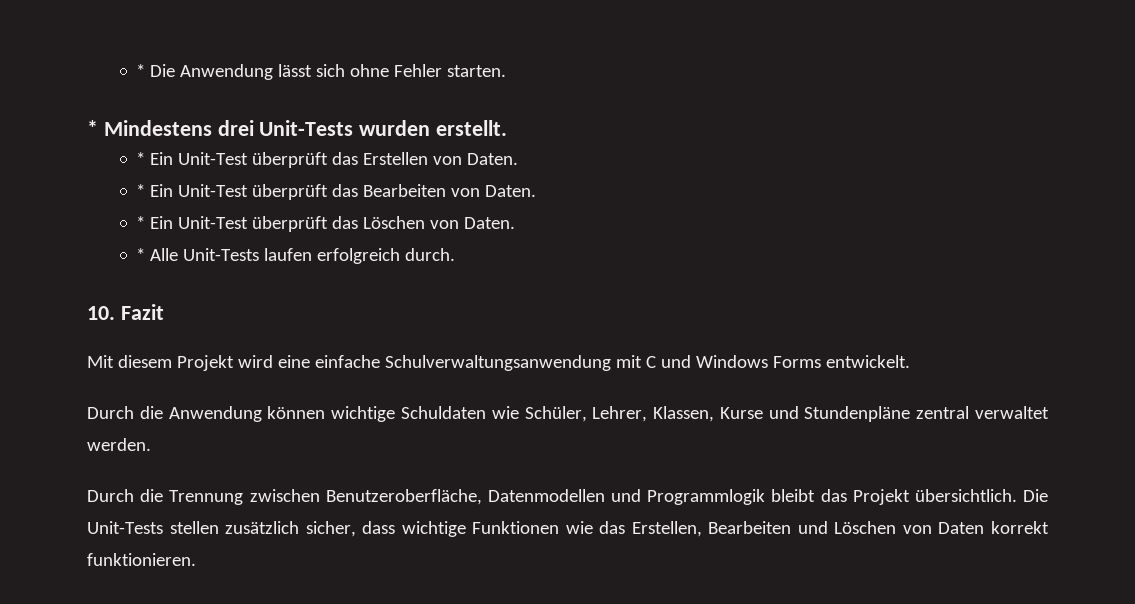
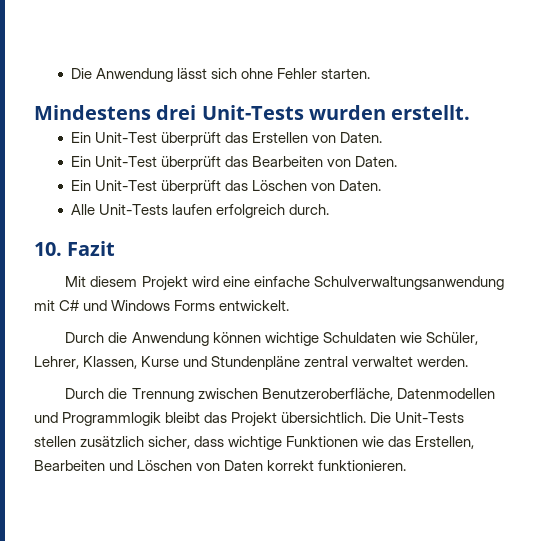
[136,64,146,77] * -> (71, 73) none
[87,120,98,136] * -> (371, 73) none
[136,152,146,165] * -> (471, 112) none
[136,184,146,197] * -> (383, 137) none
[136,216,146,229] * -> (398, 161) none
[136,248,146,261] * -> (382, 185) none
[645,356,656,368] C -> [59,300,80,311] C#

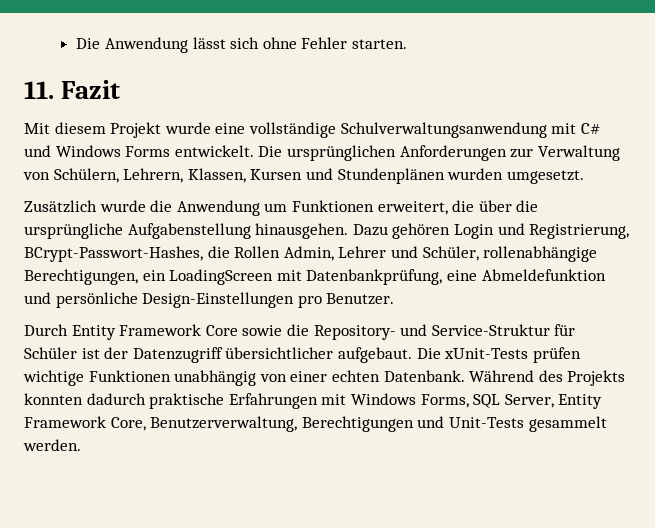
[34,105,471,120] [71,132,383,146] [71,156,398,170] [71,180,382,194] [71,204,330,218] [34,242,62,256] Mindestens drei Unit-Tests wurden erstellt. // Ein Unit-Test überprüft das Erstellen von Daten. // Ein Unit-Test überprüft das Bearbeiten von Daten. // Ein Unit-Test überprüft das Löschen von Daten. // Alle Unit-Tests laufen erfolgreich durch. // 10. -> [24,81,54,99] 11.
[191,276,310,287] wird eine einfache -> [164,122,336,138] wurde eine vollständige
[65,332,478,346] [34,356,469,370] [65,388,495,402] [34,412,465,427] [34,436,475,450] [34,460,407,471] // Durch die Anwendung können wichtige Schuldaten wie Schüler, Lehrer, Klassen, Kurse und Stundenpläne zentral verwaltet werden. // Durch die Trennung zwischen Benutzeroberfläche, Datenmodellen und Programmlogik bleibt das Projekt übersichtlich. Die Unit-Tests stellen zusätzlich sicher, dass wichtige Funktionen wie das Erstellen, Bearbeiten und Löschen von Daten korrekt funktionieren. -> [258,145,620,161] [23,168,584,184] [24,200,539,216] [24,223,630,239] [24,246,598,262] [24,269,606,285] [24,292,395,308] [24,324,576,340] [24,347,581,363] [23,370,626,386] [24,393,603,409] [24,416,607,432] [23,439,81,451] Die ursprünglichen Anforderungen zur Verwaltung von Schülern, Lehrern, Klassen, Kursen und Stundenplänen wurden umgesetzt. // Zusätzlich wurde die Anwendung um Funktionen erweitert, die über die ursprüngliche Aufgabenstellung hinausgehen. Dazu gehören Login und Registrierung, BCrypt-Passwort-Hashes, die Rollen Admin, Lehrer und Schüler, rollenabhängige Berechtigungen, ein LoadingScreen mit Datenbankprüfung, eine Abmeldefunktion und persönliche Design-Einstellungen pro Benutzer. // Durch Entity Framework Core sowie die Repository- und Service-Struktur für Schüler ist der Datenzugriff übersichtlicher aufgebaut. Die xUnit-Tests prüfen wichtige Funktionen unabhängig von einer echten Datenbank. Während des Projekts konnten dadurch praktische Erfahrungen mit Windows Forms, SQL Server, Entity Framework Core, Benutzerverwaltung, Berechtigungen und Unit-Tests gesammelt werden.

